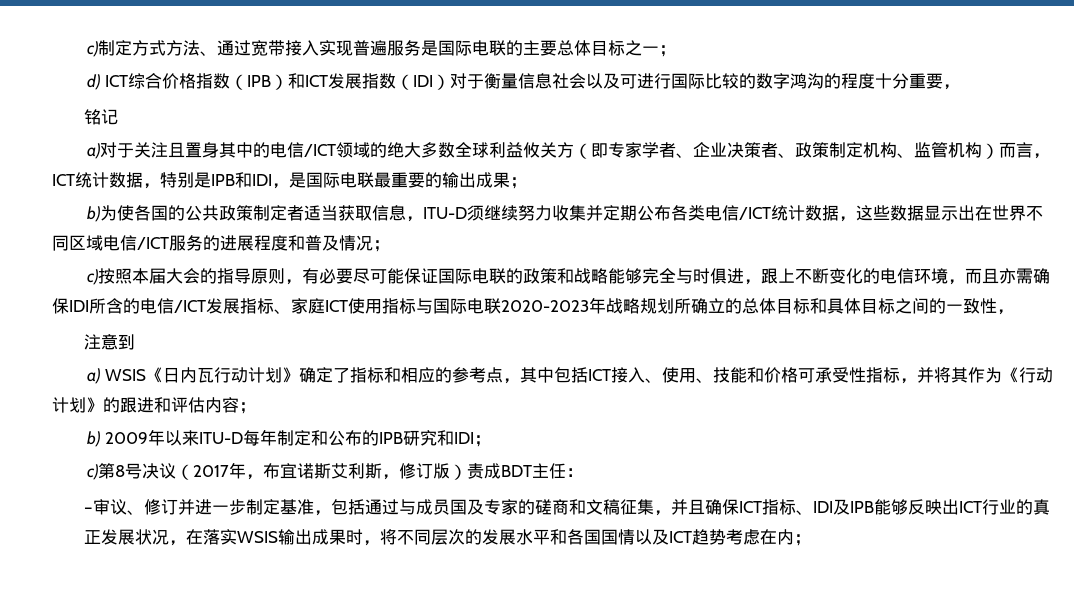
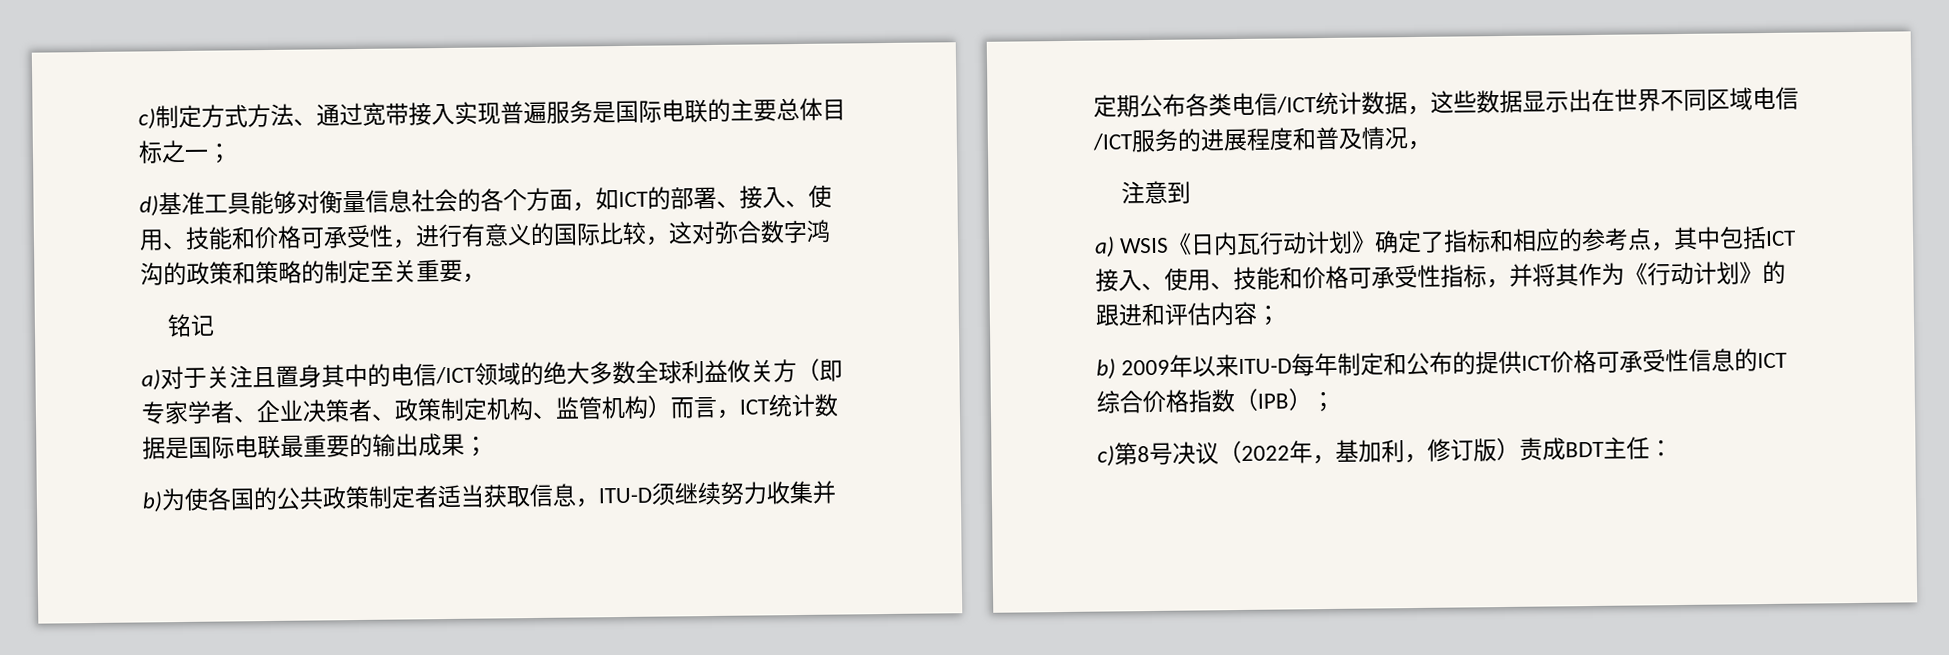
[104,73,909,90] ICT综合价格指数（IPB）和ICT发展指数（IDI）对于衡量信息社会以及可进行国际比较的数字鸿沟的程度十分 -> [158,184,832,215] [139,219,831,251] [140,259,417,286] 基准工具能够对衡量信息社会的各个方面，如ICT的部署、接入、使用、技能和价格可承受性，进行有意义的国际比较，这对弥合数字鸿沟的政策和策略的制定至关
[143,172,289,189] ，特别是IPB和IDI， -> (166, 448) none
[373,240,390,252] [86,268,1050,285] [52,297,997,314] ； // c)按照本届大会的指导原则，有必要尽可能保证国际电联的政策和战略能够完全与时俱进，跟上不断变化的电信环境，而且亦需确保IDI所含的电信/ICT发展指标、家庭ICT使用指标与国际电联2020-2023年战略规划所确立的总体目标和具体目标之间的一致性 -> (1409, 138) none
[378,430,474,446] IPB研究和IDI -> [1475,348,1788,375] [1096,388,1312,414] 提供ICT价格可承受性信息的ICT综合价格指数（IPB）
[192,462,382,480] 2017年，布宜诺斯艾利斯 -> [1241,439,1405,465] 2022年，基加利
[84,499,1051,516] [84,529,812,546] // –审议、修订并进一步制定基准，包括通过与成员国及专家的磋商和文稿征集，并且确保ICT指标、IDI及IPB能够反映出ICT行业的真正发展状况，在落实WSIS输出成果时，将不同层次的发展水平和各国国情以及ICT趋势考虑在内； -> (1673, 448) none

